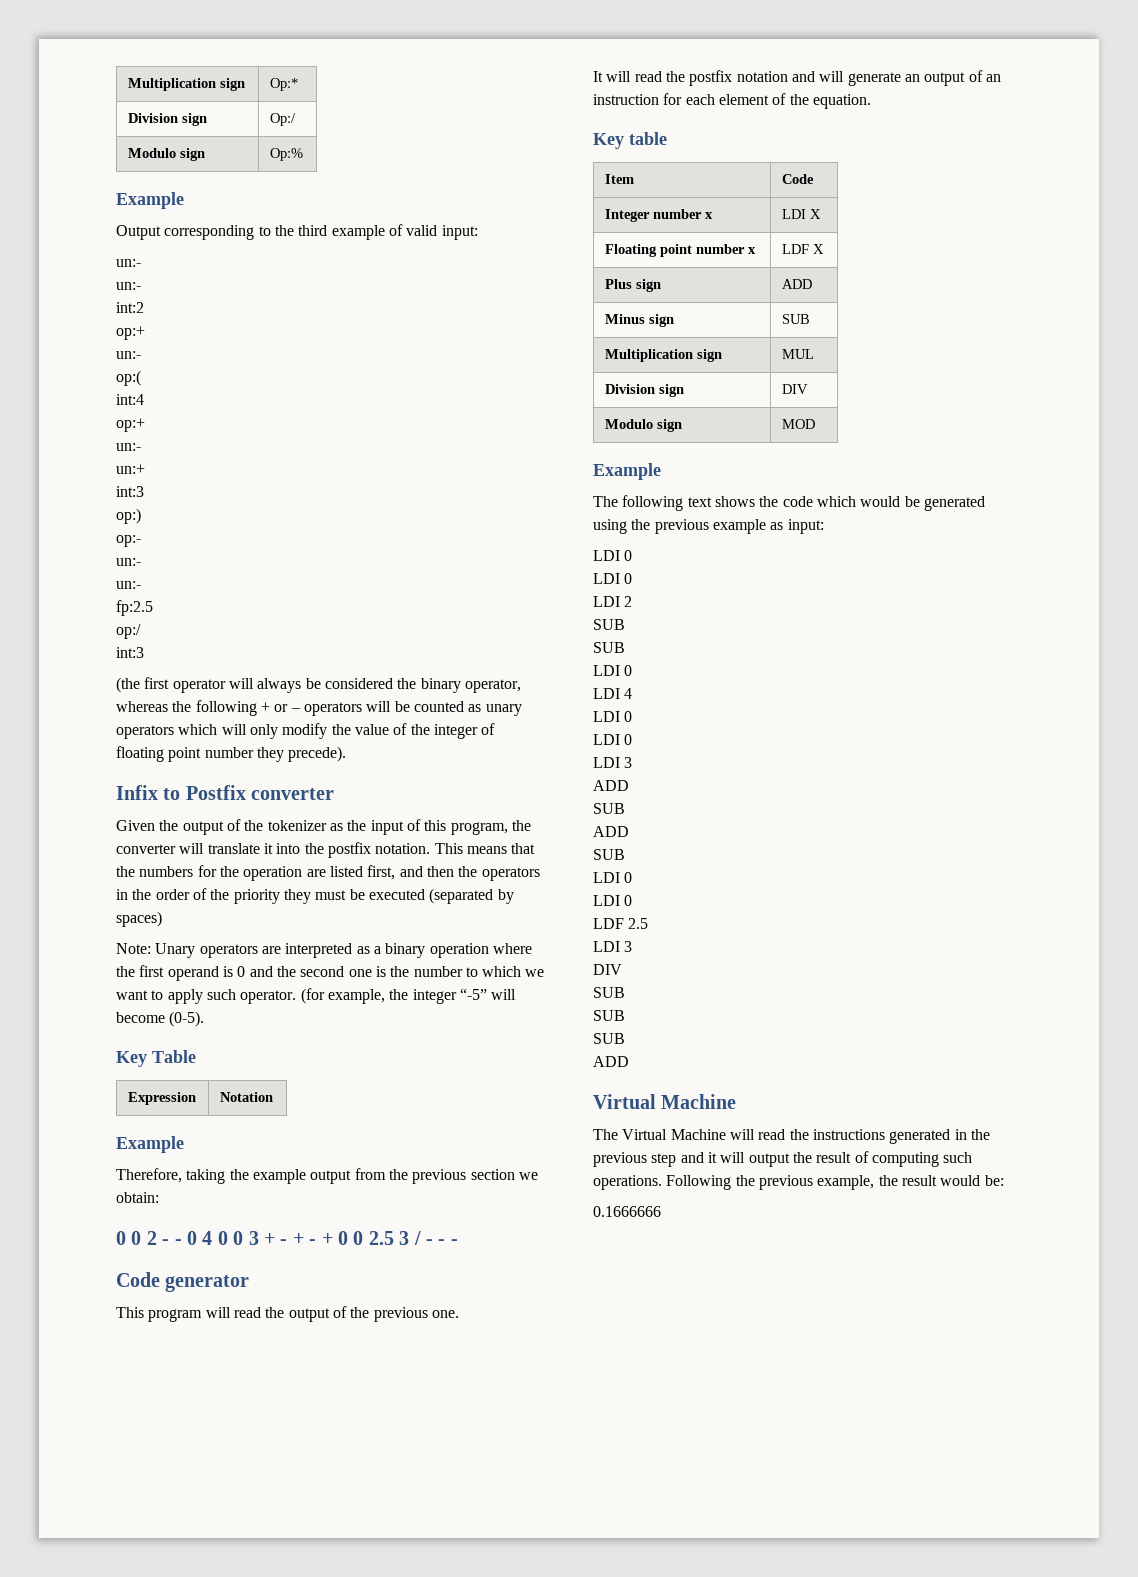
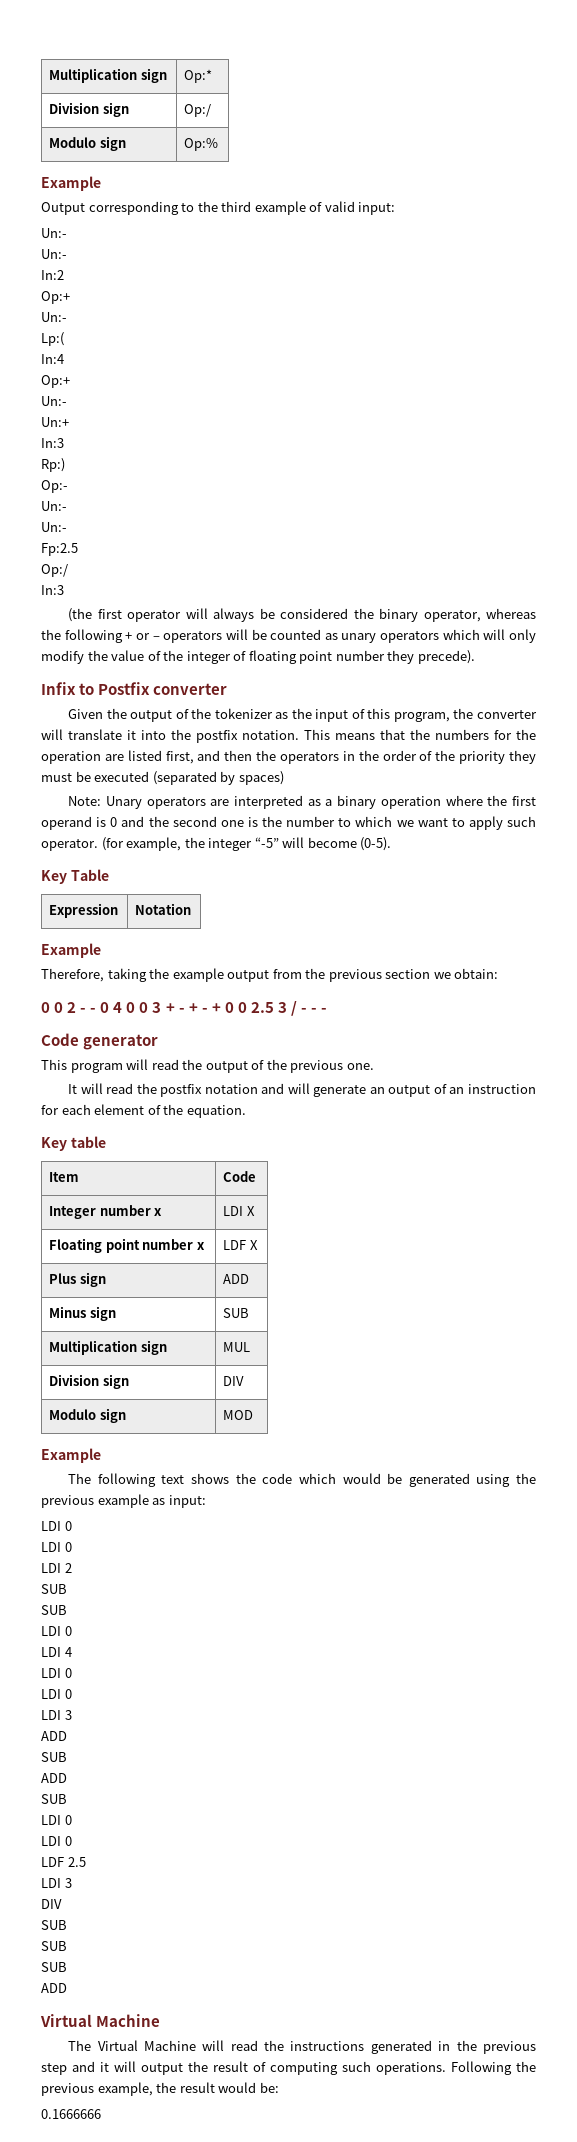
[116,259,141,267] [116,282,141,290] [116,302,144,313] [116,326,145,340] [116,351,141,359] [116,370,141,386] [116,394,144,405] [116,418,145,432] [116,443,141,451] [116,464,145,474] [116,486,144,497] [116,508,141,524] [116,535,141,547] [116,558,141,566] [116,581,141,589] [116,600,153,616] [116,624,141,639] [116,647,144,658] un:- // un:- // int:2 // op:+ // un:- // op:( // int:4 // op:+ // un:- // un:+ // int:3 // op:) // op:- // un:- // un:- // fp:2.5 // op:/ // int:3 -> [41,228,67,238] [41,249,67,259] [41,270,64,280] [41,291,70,304] [41,312,67,322] [41,332,64,346] [41,354,64,364] [41,375,70,388] [41,396,67,406] [41,417,69,427] [41,438,64,448] [41,458,65,472] [41,480,68,493] [41,501,67,511] [41,522,67,532] [41,543,78,556] [41,564,68,577] [41,585,64,595] Un:- // Un:- // In:2 // Op:+ // Un:- // Lp:( // In:4 // Op:+ // Un:- // Un:+ // In:3 // Rp:) // Op:- // Un:- // Un:- // Fp:2.5 // Op:/ // In:3

